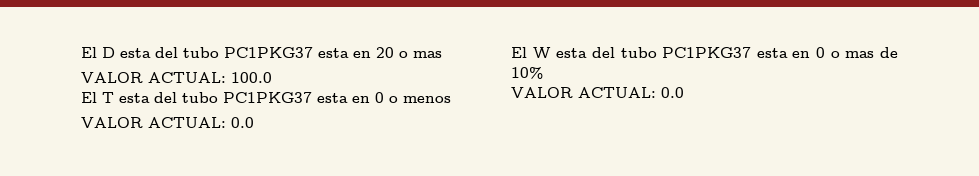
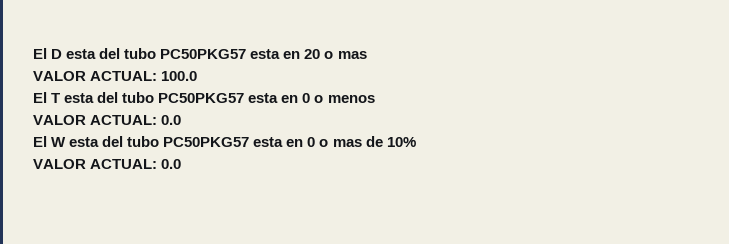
[224,47,313,58] PC1PKG37 -> [160,49,247,59] PC50PKG57
[223,92,312,103] PC1PKG37 -> [158,93,245,103] PC50PKG57
[662,47,752,58] PC1PKG37 -> [163,137,250,147] PC50PKG57

